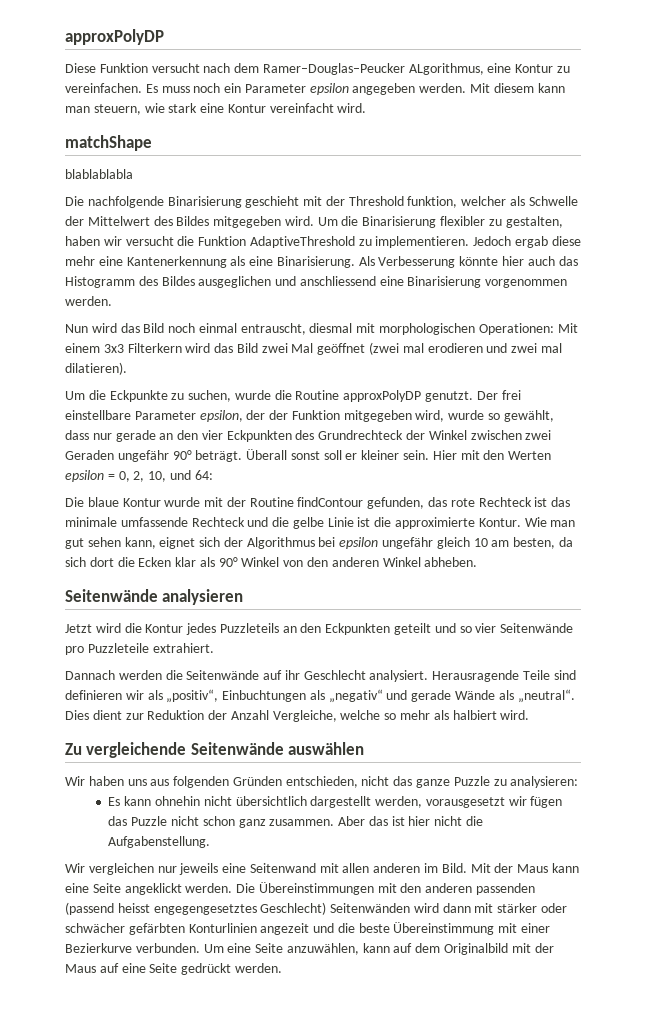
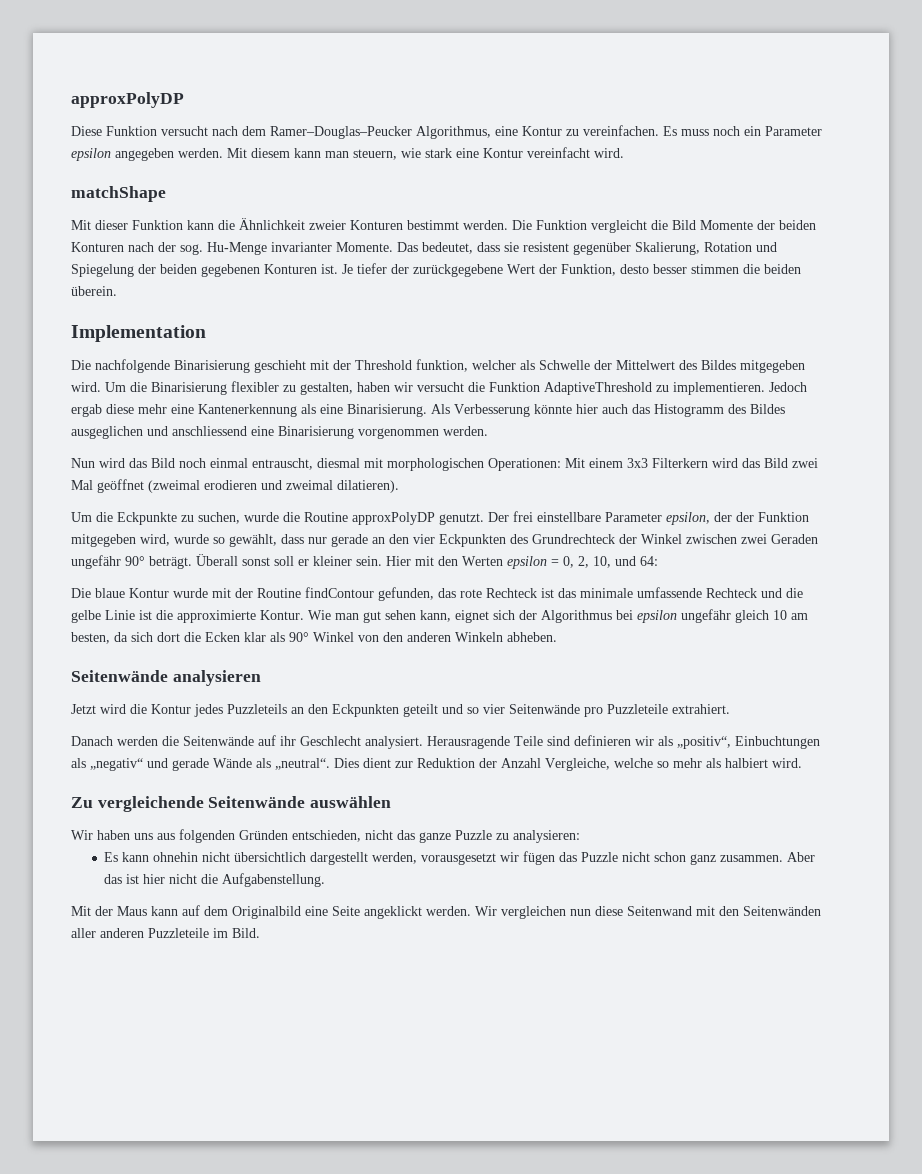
[408,63,484,75] ALgorithmus, -> [416,126,491,139] Algorithmus,
[65,169,133,179] blablablabla -> [71,218,816,233] [71,242,777,255] [71,263,801,277] [71,286,117,296] [71,325,206,342] Mit dieser Funktion kann die Ähnlichkeit zweier Konturen bestimmt werden. Die Funktion vergleicht die Bild Momente der beiden Konturen nach der sog. Hu-Menge invarianter Momente. Das bedeutet, dass sie resistent gegenüber Skalierung, Rotation und Spiegelung der beiden gegebenen Konturen ist. Je tiefer der zurückgegebene Wert der Funktion, desto besser stimmen die beiden überein. // Implementation
[369,342,562,355] (zwei mal erodieren und zwei mal -> [148,480,333,493] (zweimal erodieren und zweimal
[382,557,421,567] Winkel -> [455,632,503,642] Winkeln
[65,670,115,680] Dannach -> [71,736,113,746] Danach
[65,863,467,875] Wir vergleichen nur jeweils eine Seitenwand mit allen anderen im Bild. -> (326, 880) none
(579, 868) none -> [182,905,301,919] auf dem Originalbild
[236,882,536,895] [65,902,568,915] [65,922,551,935] [65,943,554,955] [65,963,282,975] Die Übereinstimmungen mit den anderen passenden (passend heisst engegengesetztes Geschlecht) Seitenwänden wird dann mit stärker oder schwächer gefärbten Konturlinien angezeit und die beste Übereinstimmung mit einer Bezierkurve verbunden. Um eine Seite anzuwählen, kann auf dem Originalbild mit der Maus auf eine Seite gedrückt werden. -> [475,906,821,919] [71,928,260,938] Wir vergleichen nun diese Seitenwand mit den Seitenwänden aller anderen Puzzleteile im Bild.

